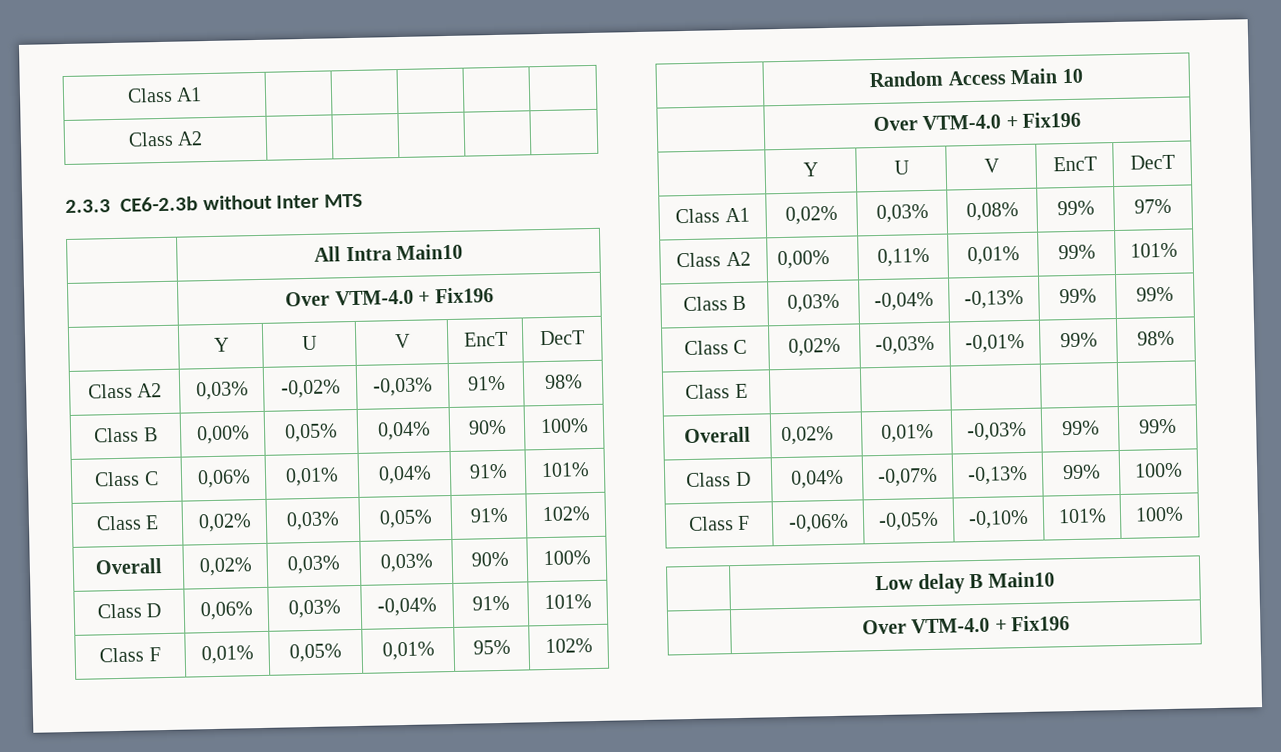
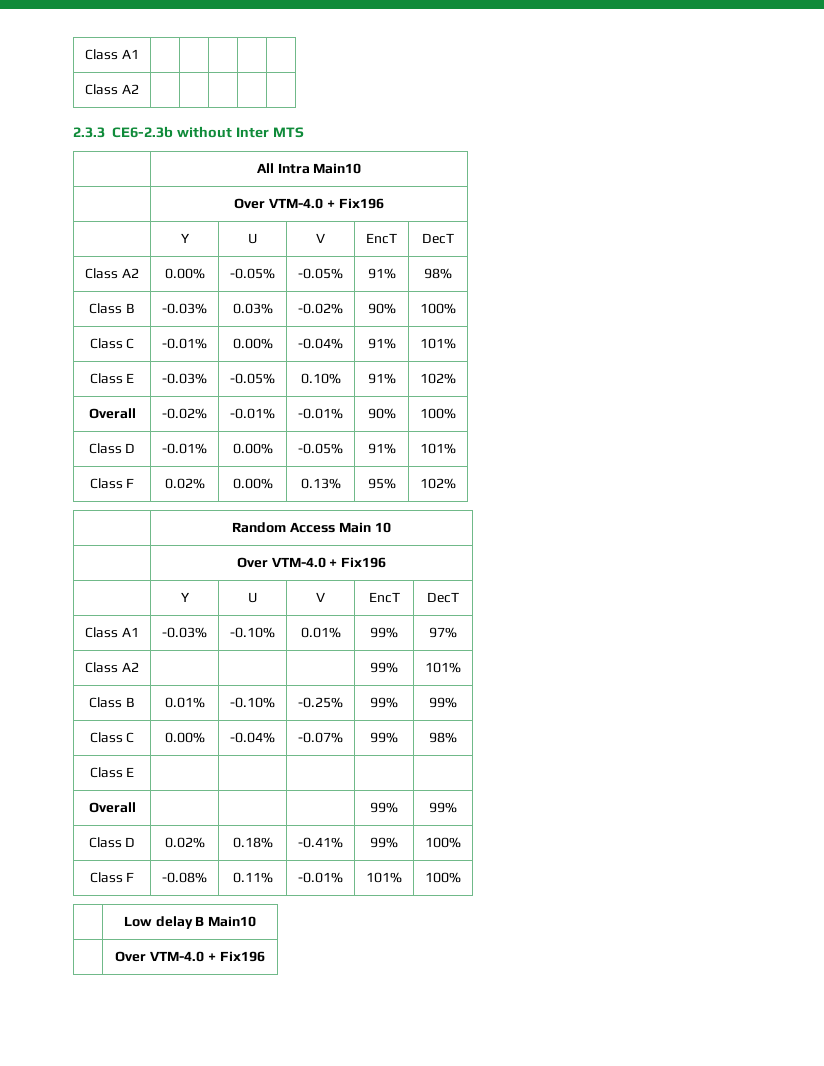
[195,381,249,401] [280,379,341,399] [372,377,433,397] 0,03% | -0,02% | -0,03% -> [164,268,205,279] [230,268,275,279] [298,268,343,279] 0.00% | -0.05% | -0.05%
[195,425,250,445] [284,423,338,443] [376,421,431,441] 0,00% | 0,05% | 0,04% -> [162,303,207,314] [232,303,273,314] [298,303,343,314] -0.03% | 0.03% | -0.02%
[196,469,251,489] [285,467,339,487] [377,465,432,485] 0,06% | 0,01% | 0,04% -> [162,338,207,349] [232,338,273,349] [298,338,343,349] -0.01% | 0.00% | -0.04%
[197,513,252,533] [286,511,340,531] [378,509,433,529] 0,02% | 0,03% | 0,05% -> [162,373,207,384] [230,373,275,384] [300,373,341,384] -0.03% | -0.05% | 0.10%
[198,557,253,577] [287,555,341,575] [379,553,434,573] 0,02% | 0,03% | 0,03% -> [162,408,207,419] [230,408,275,419] [298,408,343,419] -0.02% | -0.01% | -0.01%
[199,601,254,621] [288,599,341,619] [377,597,437,617] 0,06% | 0,03% | -0,04% -> [162,443,207,454] [232,443,273,454] [298,443,343,454] -0.01% | 0.00% | -0.05%
[200,645,254,665] [289,643,342,663] [381,641,435,661] 0,01% | 0,05% | 0,01% -> [164,478,205,489] [232,478,273,489] [300,478,341,489] 0.02% | 0.00% | 0.13%
[785,205,838,225] [875,203,929,224] [965,202,1019,222] 0,02% | 0,03% | 0,08% -> [162,627,207,638] [230,627,275,638] [300,627,341,638] -0.03% | -0.10% | 0.01%
[776,250,830,270] [876,247,930,268] [966,246,1020,266] 0,00% | 0,11% | 0,01% -> (139, 667) | |
[787,293,840,313] [874,291,934,312] [964,289,1024,310] 0,03% | -0,04% | -0,13% -> [164,697,205,708] [230,697,275,708] [298,697,343,708] 0.01% | -0.10% | -0.25%
[788,337,841,357] [875,335,935,356] [965,333,1025,354] 0,02% | -0,03% | -0,01% -> [164,732,205,743] [230,732,275,743] [298,732,343,743] 0.00% | -0.04% | -0.07%
[780,425,834,446] [880,423,934,443] [967,421,1027,442] 0,02% | 0,01% | -0,03% -> (136, 807) | |
[791,469,844,489] [878,467,938,488] [967,465,1028,486] 0,04% | -0,07% | -0,13% -> [164,837,205,848] [232,837,273,848] [298,837,343,848] 0.02% | 0.18% | -0.41%
[787,513,849,533] [878,511,939,532] [968,509,1029,530] -0,06% | -0,05% | -0,10% -> [162,872,207,883] [232,872,273,883] [298,872,343,883] -0.08% | 0.11% | -0.01%

